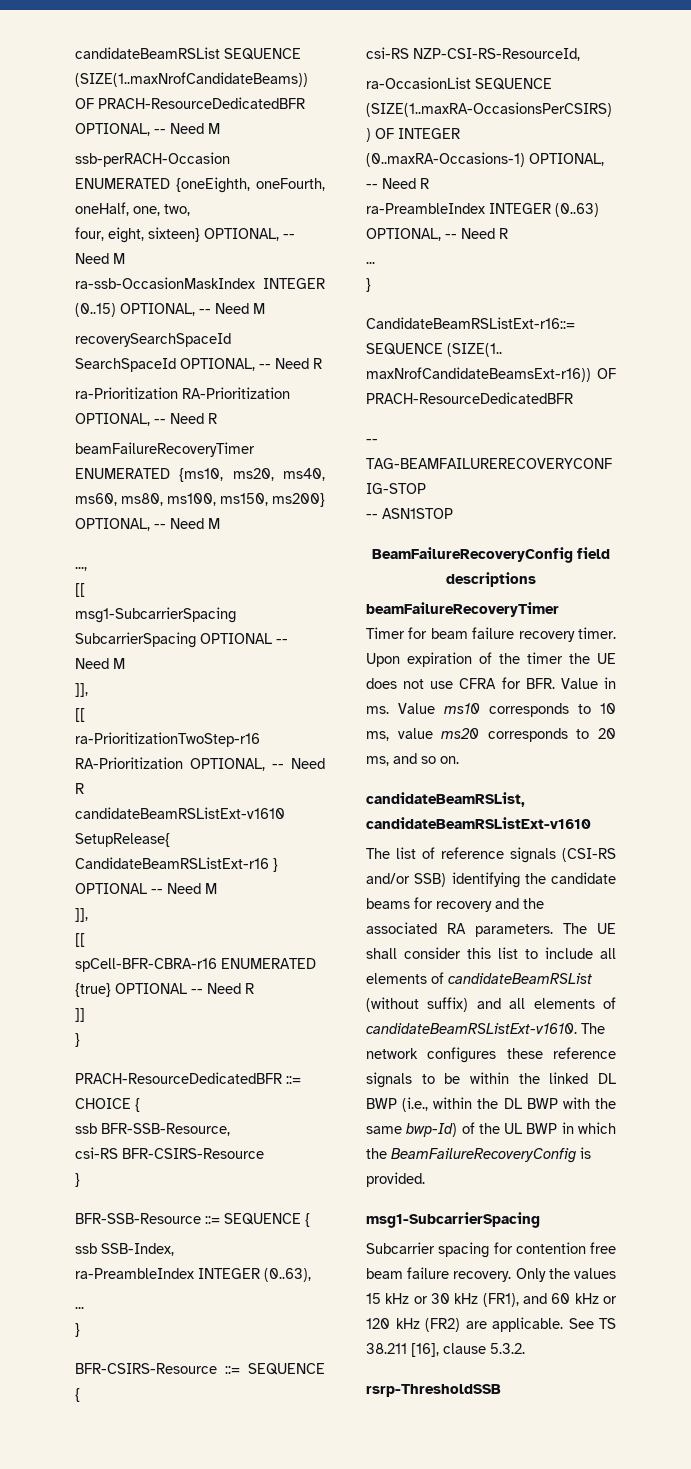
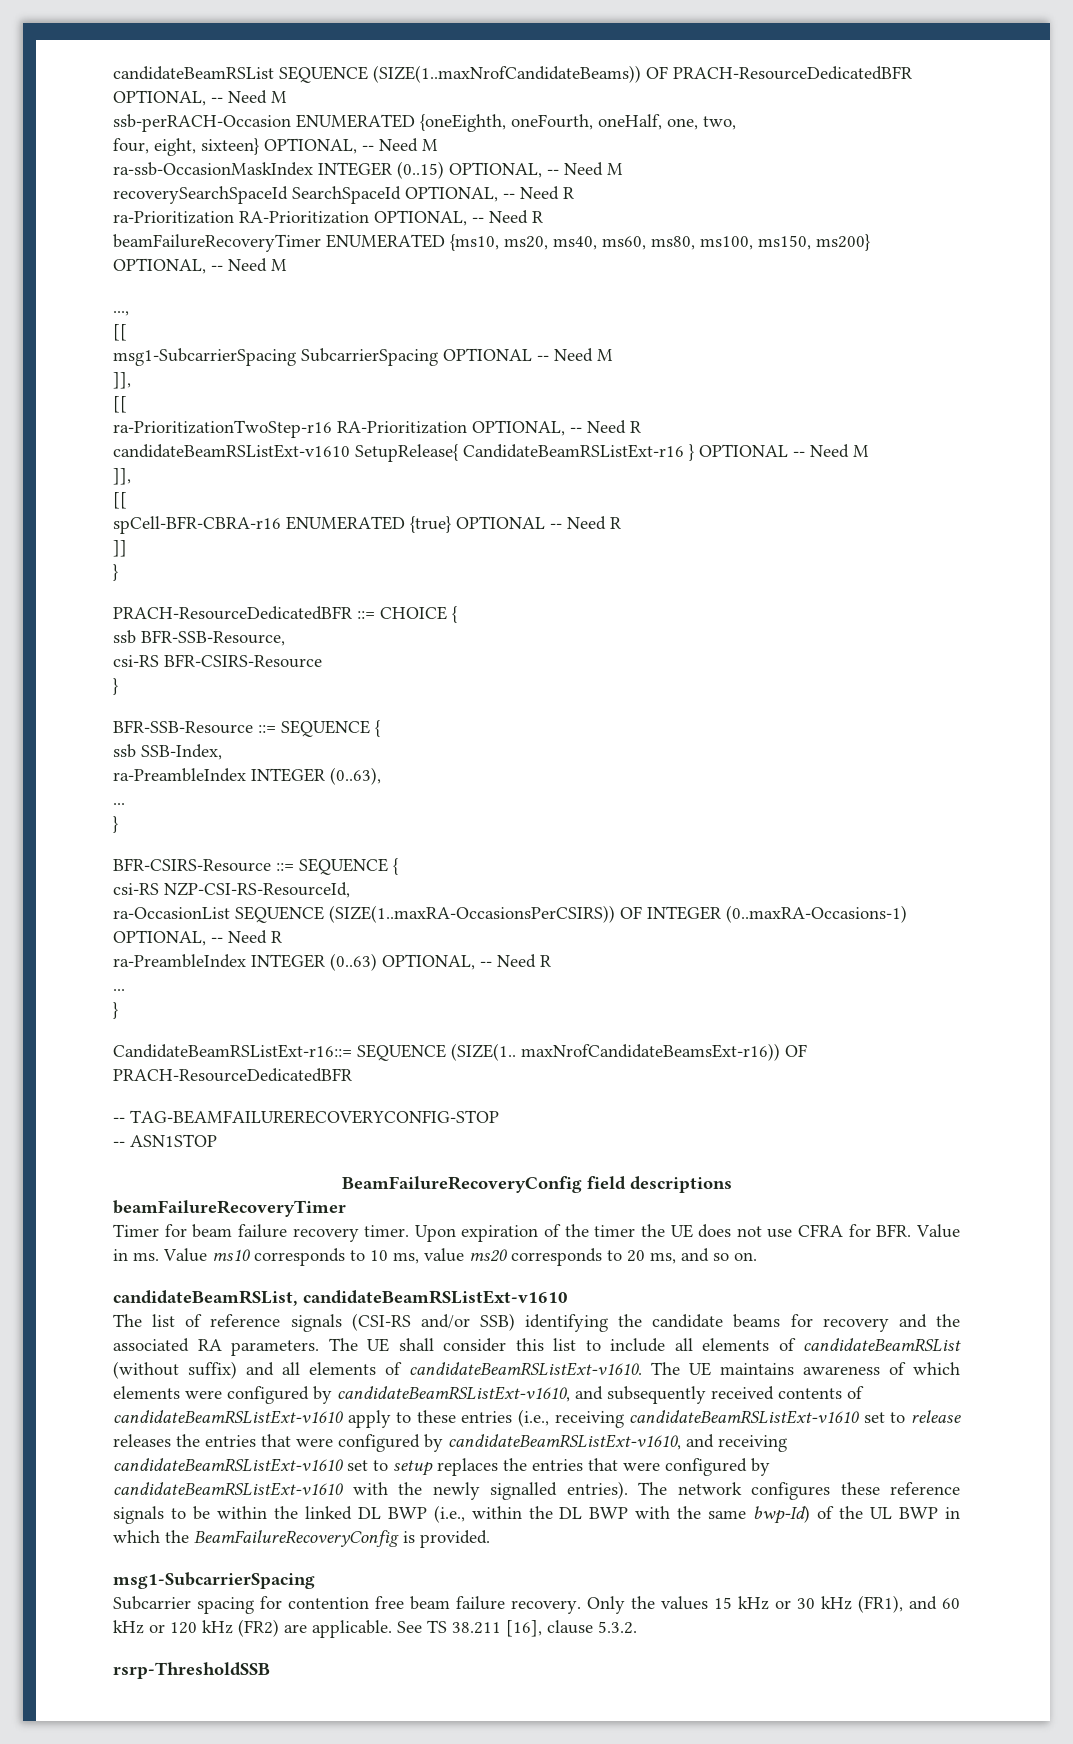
(605, 1028) none -> [689,1362,960,1376] [113,1386,864,1404] [113,1409,962,1428] [113,1434,787,1452] [113,1458,770,1476] [113,1481,667,1500] UE maintains awareness of which elements were configured by candidateBeamRSListExt-v1610, and subsequently received contents of candidateBeamRSListExt-v1610 apply to these entries (i.e., receiving candidateBeamRSListExt-v1610 set to release releases the entries that were configured by candidateBeamRSListExt-v1610, and receiving candidateBeamRSListExt-v1610 set to setup replaces the entries that were configured by candidateBeamRSListExt-v1610 with the newly signalled entries). The

